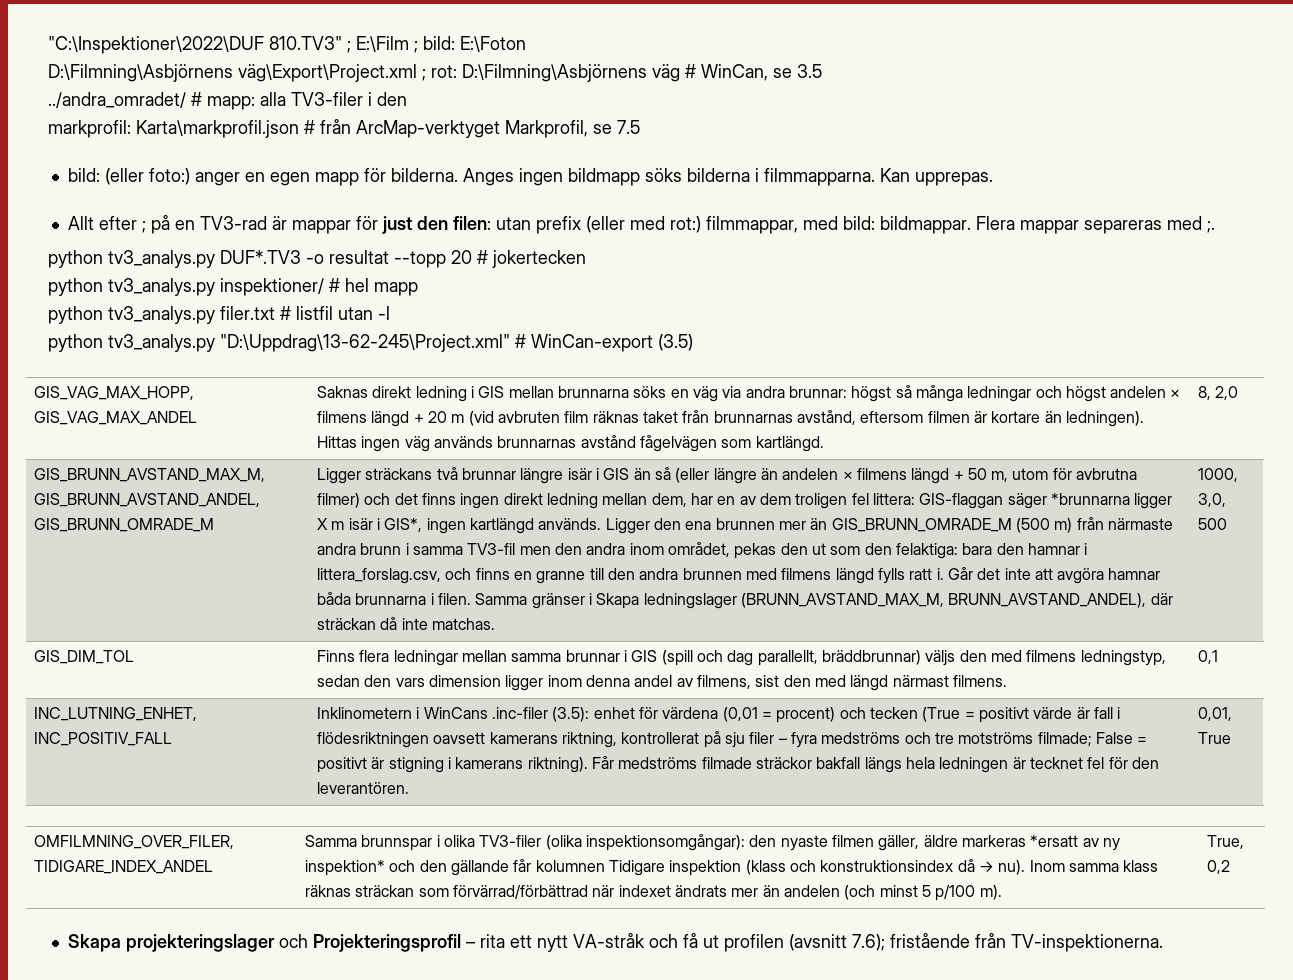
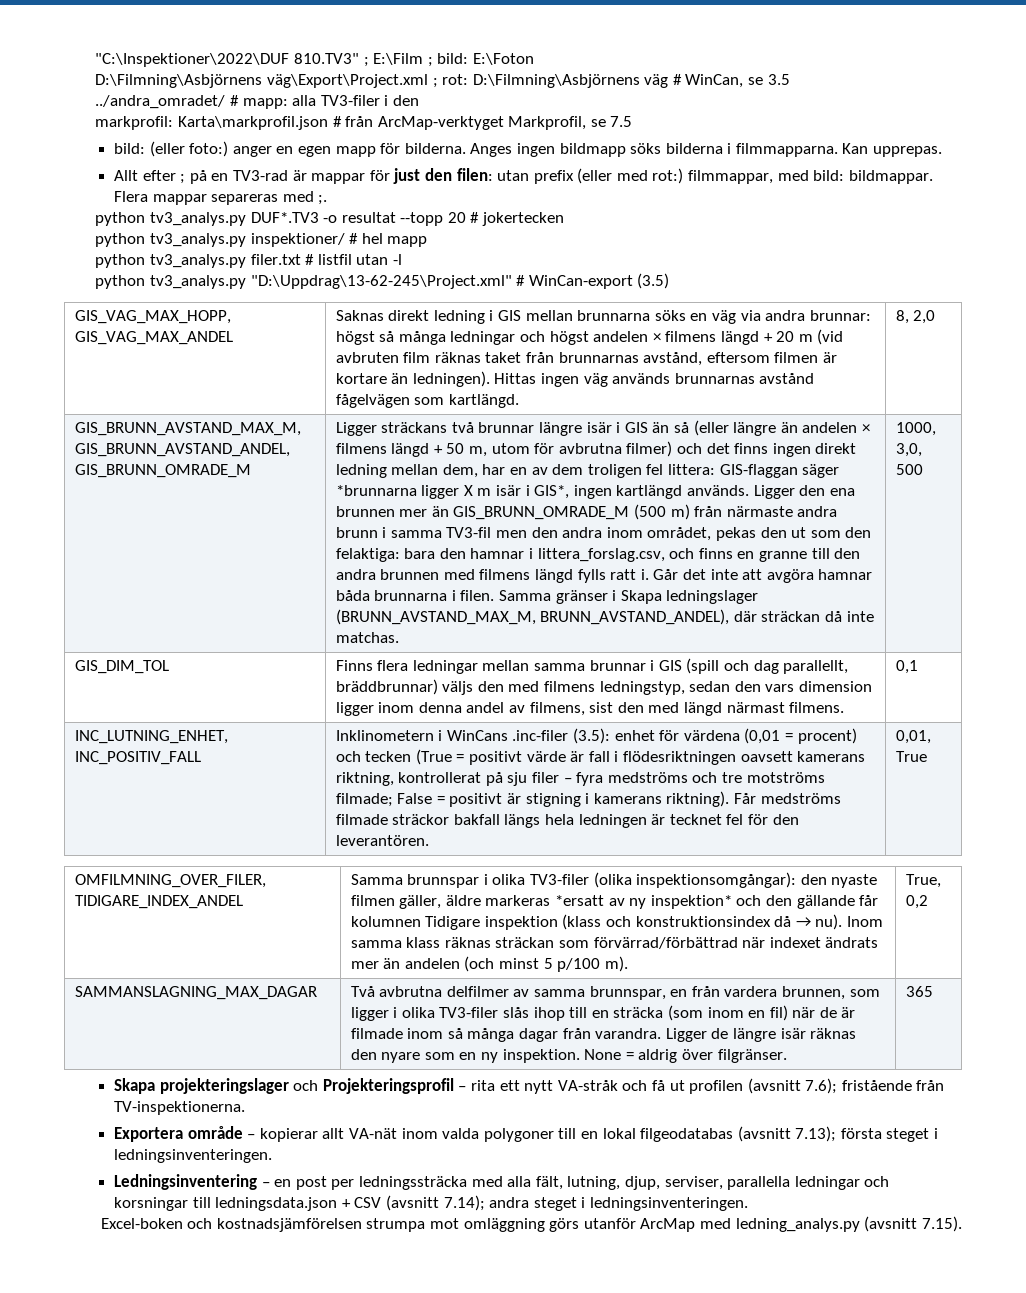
(1231, 867) none -> [74,986,317,1000] [350,986,880,1000] [350,1005,856,1021] [350,1028,857,1042] [350,1049,787,1063] [905,986,933,997] // SAMMANSLAGNING_MAX_DAGAR | Två avbrutna delfilmer av samma brunnspar, en från vardera brunnen, som ligger i olika TV3-filer slås ihop till en sträcka (som inom en fil) när de är filmade inom så många dagar från varandra. Ligger de längre isär räknas den nyare som en ny inspektion. None = aldrig över filgränser. | 365
(1164, 943) none -> [114,1126,939,1142] [114,1149,273,1163] [114,1174,890,1190] [114,1195,748,1211] [100,1216,962,1232] // Exportera område – kopierar allt VA-nät inom valda polygoner till en lokal filgeodatabas (avsnitt 7.13); första steget i ledningsinventeringen. // Ledningsinventering – en post per ledningssträcka med alla fält, lutning, djup, serviser, parallella ledningar och korsningar till ledningsdata.json + CSV (avsnitt 7.14); andra steget i ledningsinventeringen. // Excel-boken och kostnadsjämförelsen strumpa mot omläggning görs utanför ArcMap med ledning_analys.py (avsnitt 7.15).

